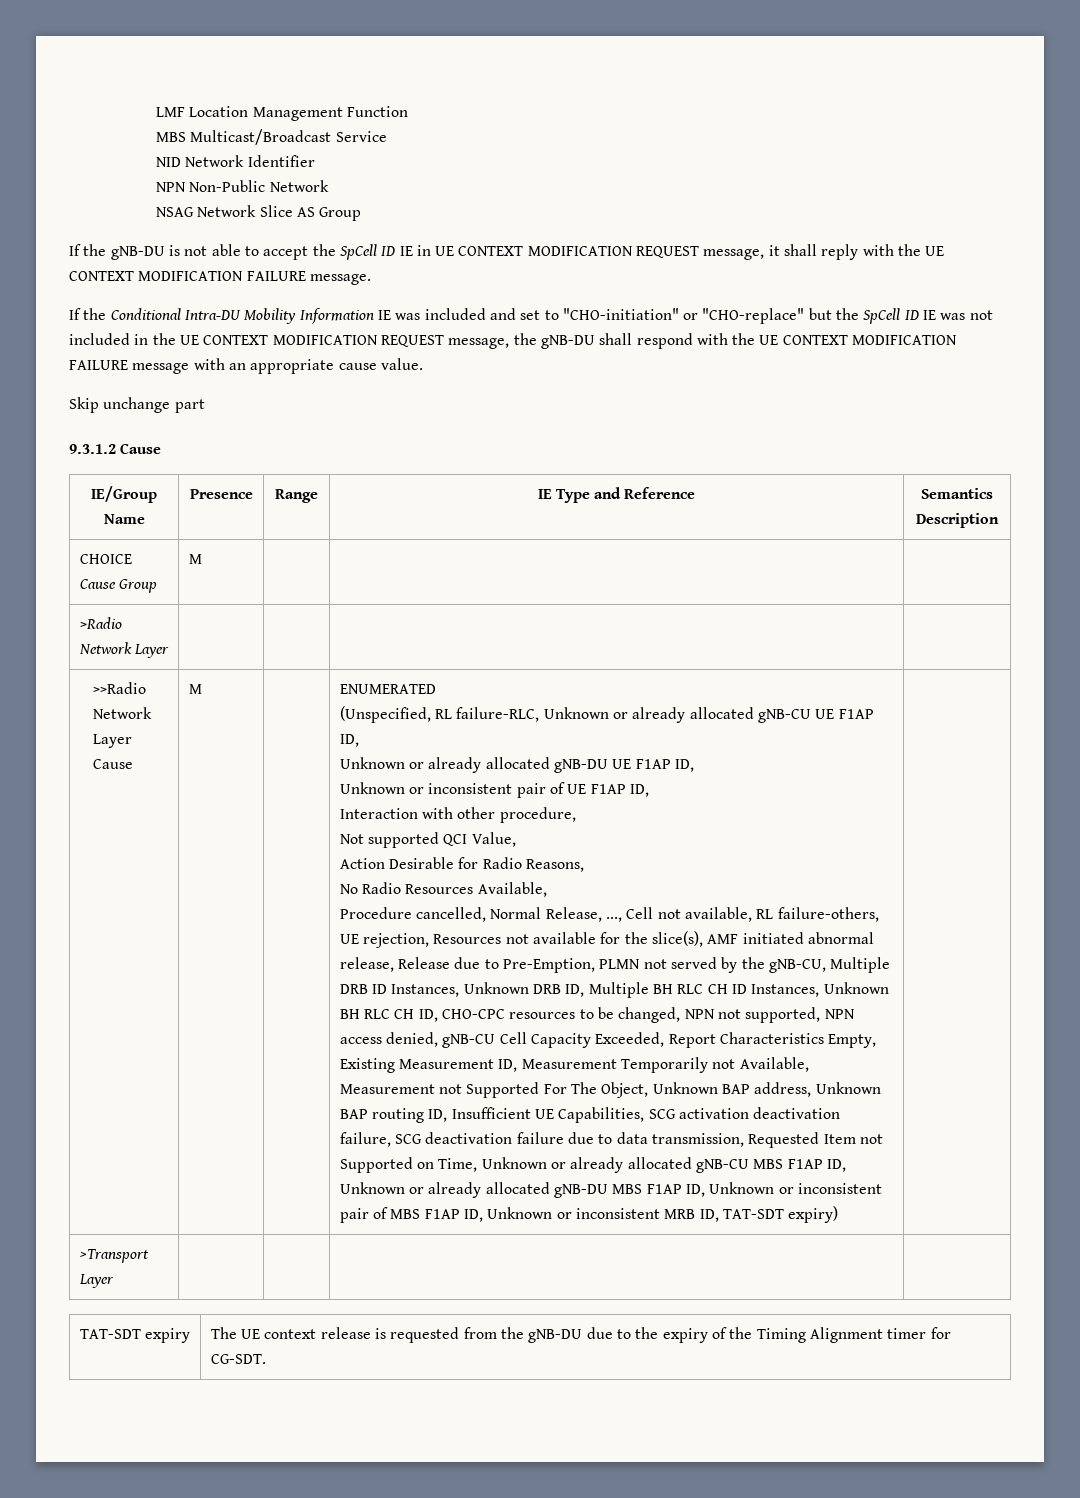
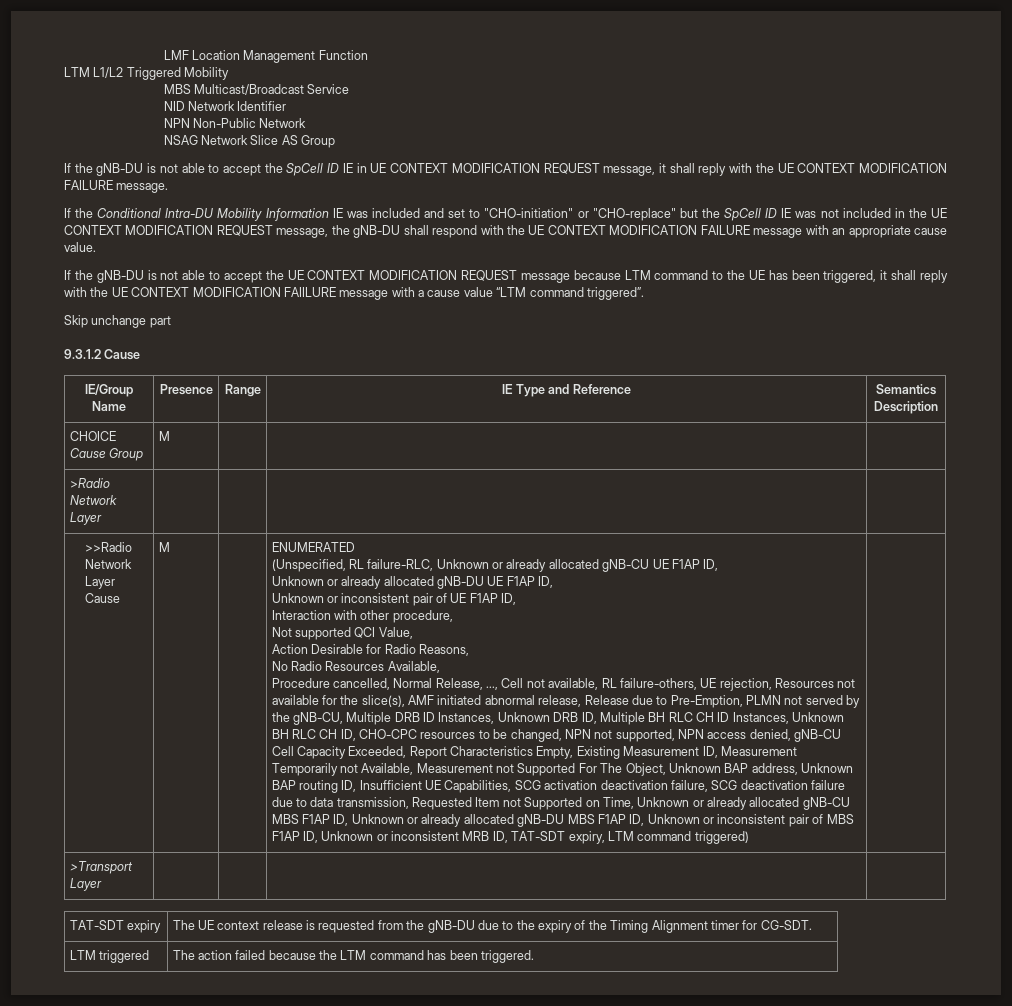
(408, 111) none -> [64,67,230,80] // LTM L1/L2 Triggered Mobility
(423, 364) none -> [64,270,949,283] [64,287,644,300] // If the gNB-DU is not able to accept the UE CONTEXT MODIFICATION REQUEST message because LTM command to the UE has been triggered, it shall reply with the UE CONTEXT MODIFICATION FAIILURE message with a cause value “LTM command triggered”.
[788,1206,839,1223] expiry) -> [568,831,749,844] expiry, LTM command triggered)
(266, 1359) none -> [69,950,149,963] [172,950,534,963] // LTM triggered | The action failed because the LTM command has been triggered.

